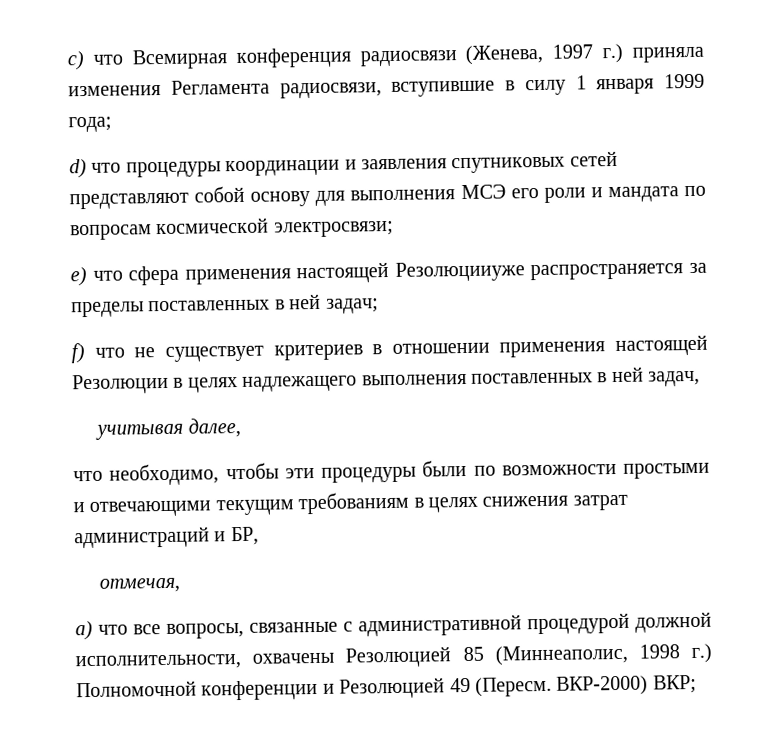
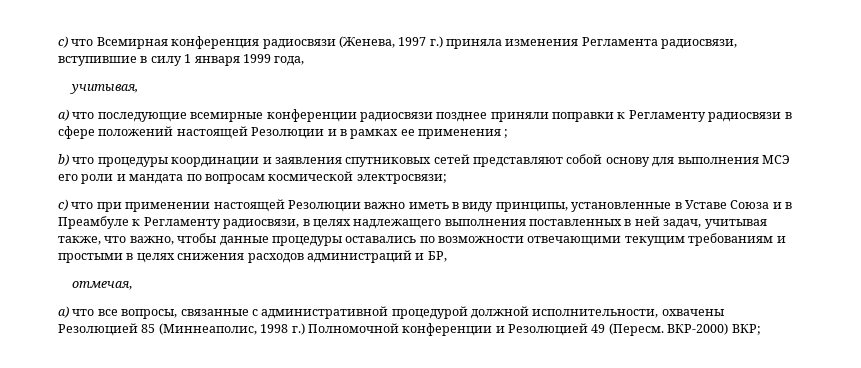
[68,116,112,133] [69,159,87,179] года; // d) -> [274,56,305,66] [69,84,139,94] [58,109,792,122] [58,126,509,139] [58,154,69,166] года, // учитывая, // a) что последующие всемирные конференции радиосвязи позднее приняли поправки к Регламенту радиосвязи в сфере положений настоящей Резолюции и в рамках ее применения ; // b)
[70,261,707,287] [71,293,379,318] [71,334,708,364] [72,373,169,395] e) что сфера применения настоящей Резолюцииуже распространяется за пределы поставленных в ней задач; // f) что не существует критериев в отношении применения настоящей Резолюции -> [58,199,792,212] [58,216,300,229] c) что при применении настоящей Резолюции важно иметь в виду принципы, установленные в Уставе Союза и в Преамбуле к Регламенту радиосвязи,
[95,417,241,440] [73,459,710,486] [73,502,85,513] // учитывая далее, // что необходимо, чтобы эти процедуры были по возможности простыми и -> [704,219,767,229] [58,233,524,246] учитывая также, что важно, чтобы данные процедуры оставались по возможности
(410, 503) none -> [776,236,786,243] [58,253,123,263] и простыми
[572,494,628,511] затрат -> [247,253,304,263] расходов

